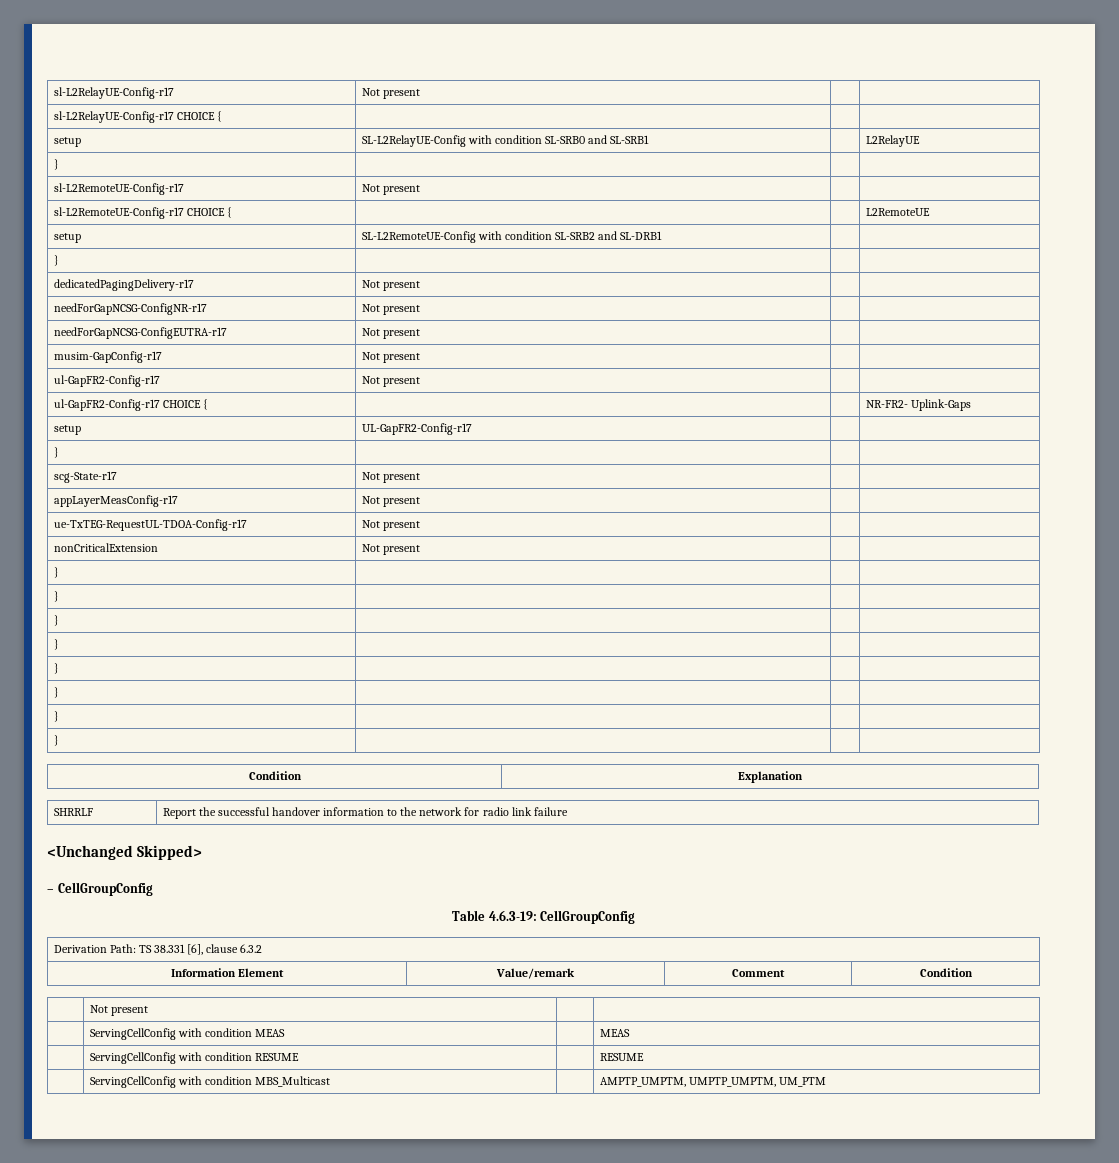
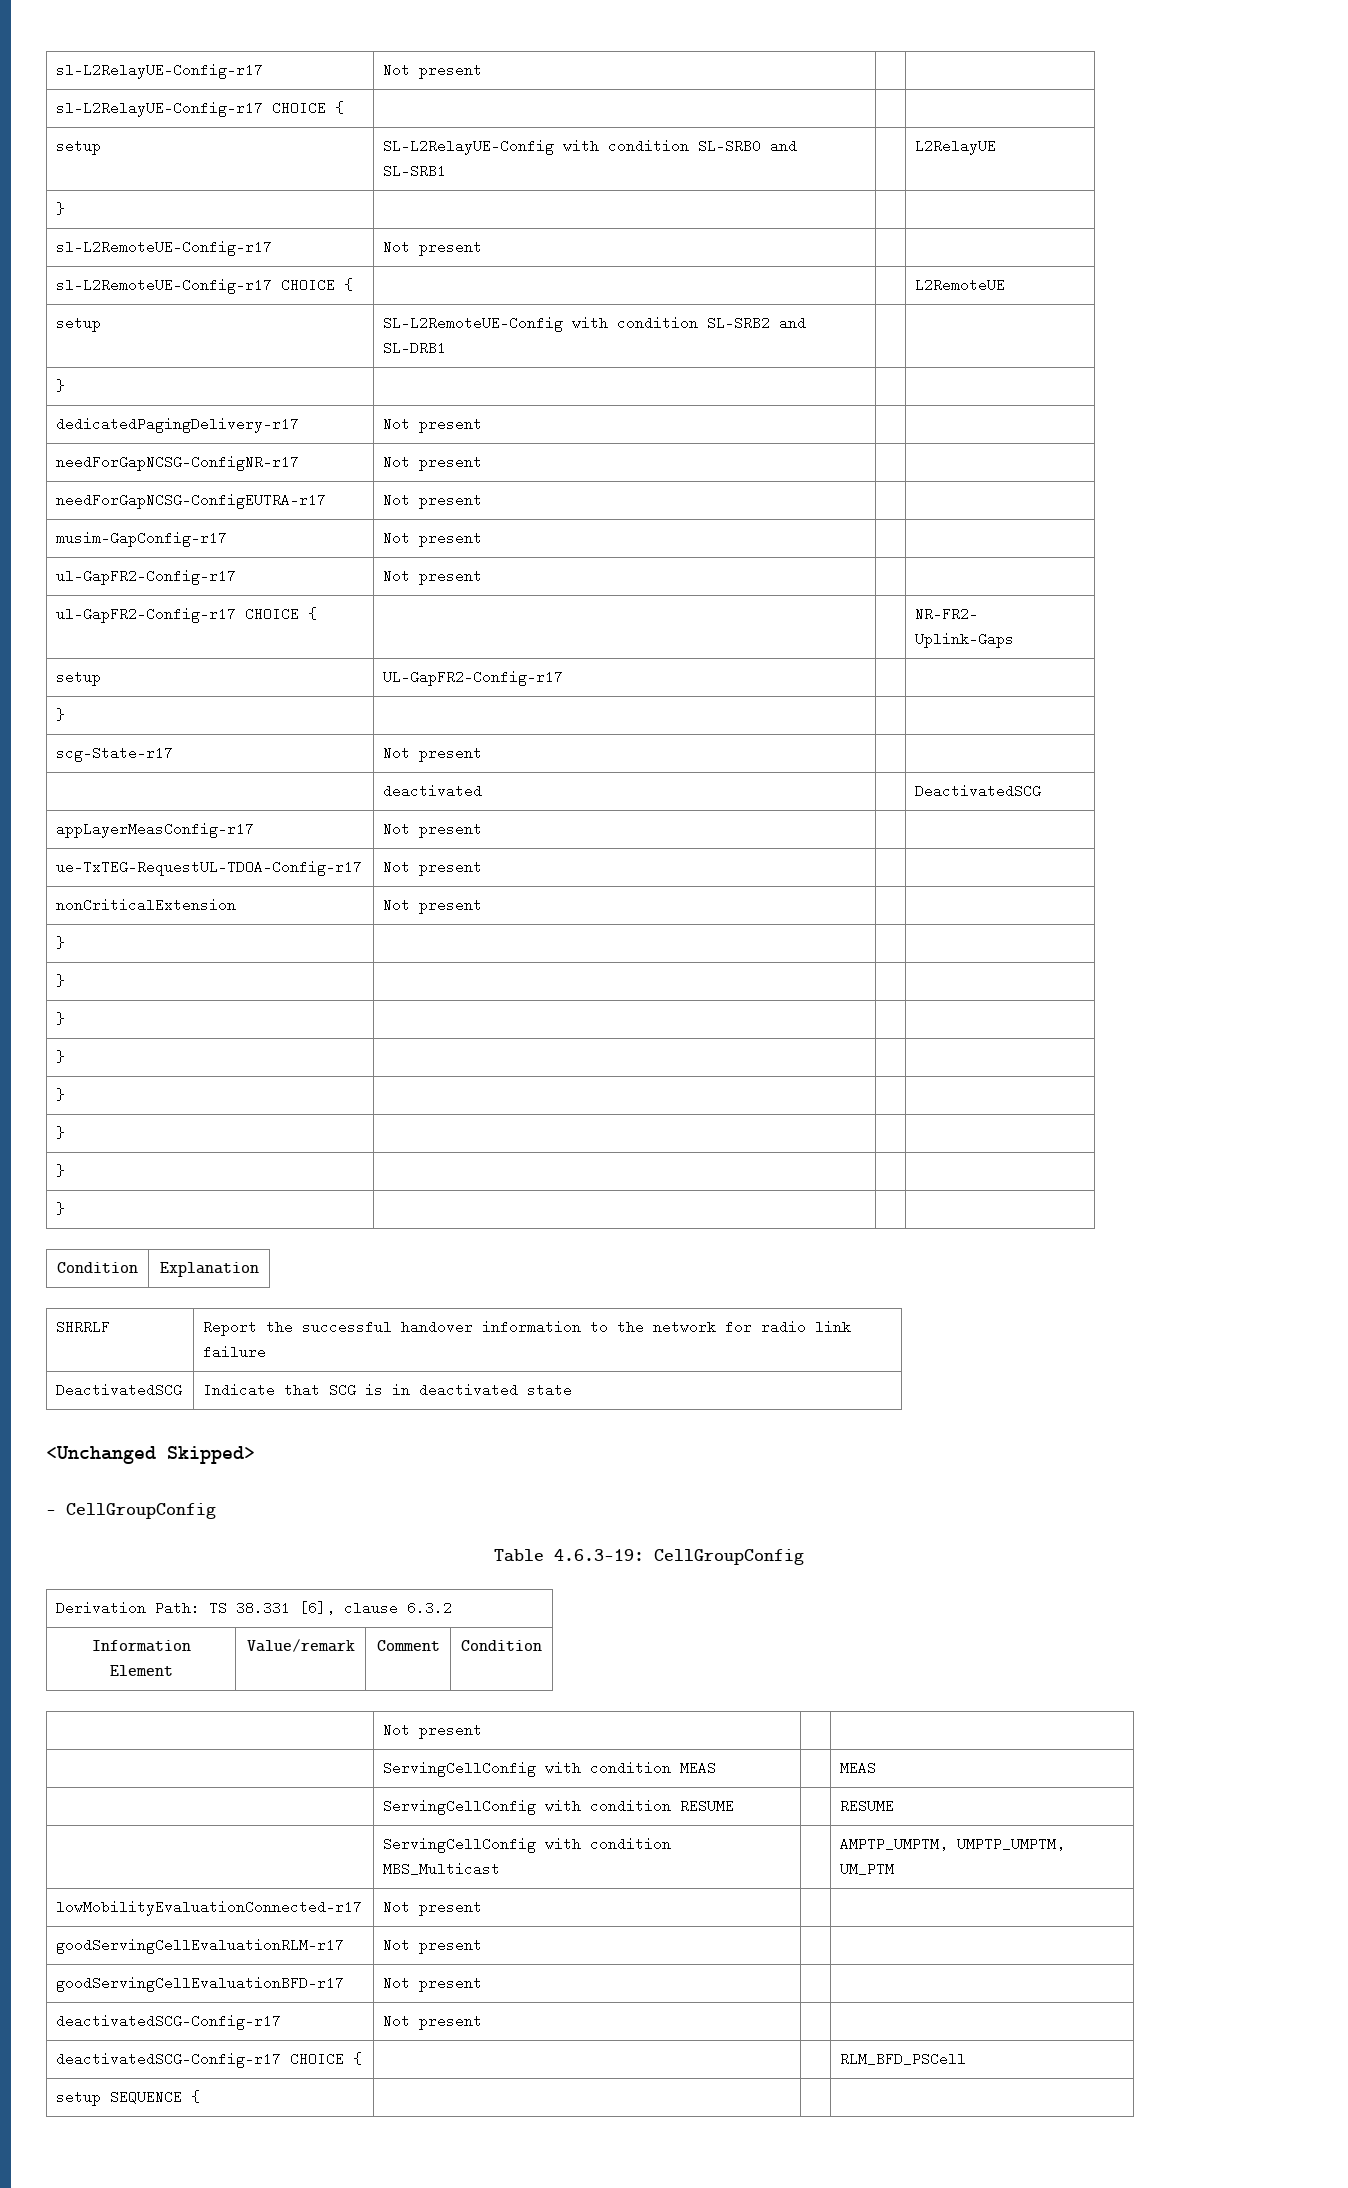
(420, 478) none -> [383,784,483,798] [915,784,1042,798] // | deactivated | | DeactivatedSCG
(568, 811) none -> [56,1383,183,1397] [203,1383,573,1397] // DeactivatedSCG | Indicate that SCG is in deactivated state
(826, 1082) none -> [56,1900,363,1916] [383,1900,483,1916] [56,1938,345,1954] [383,1938,483,1954] [56,1976,345,1992] [383,1976,483,1992] [56,2014,282,2030] [383,2014,483,2030] [56,2052,363,2068] [840,2052,967,2066] [56,2090,201,2106] // lowMobilityEvaluationConnected-r17 | Not present | | // goodServingCellEvaluationRLM-r17 | Not present | | // goodServingCellEvaluationBFD-r17 | Not present | | // deactivatedSCG-Config-r17 | Not present | | // deactivatedSCG-Config-r17 CHOICE { | | | RLM_BFD_PSCell // setup SEQUENCE { | | |

